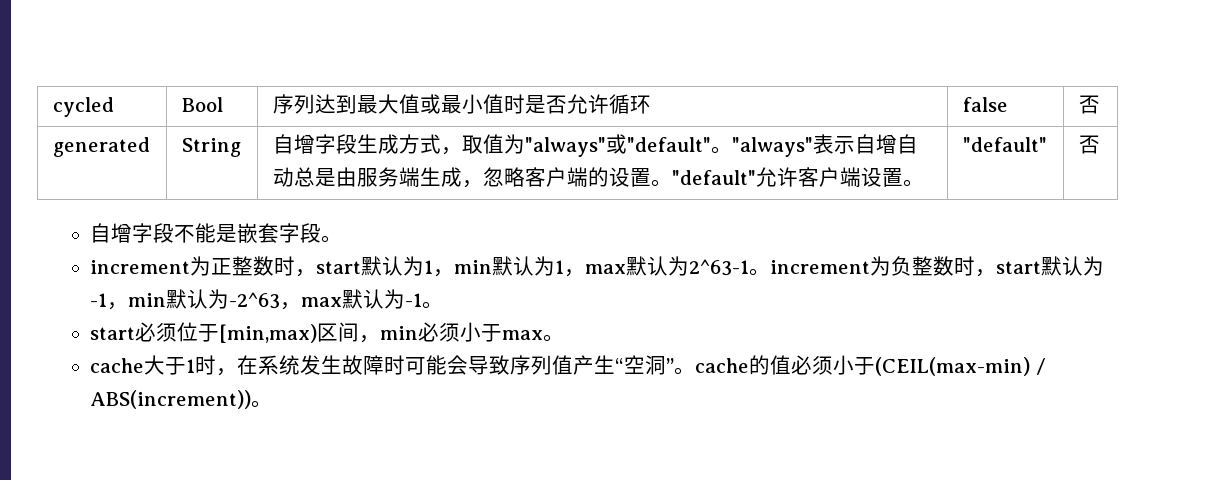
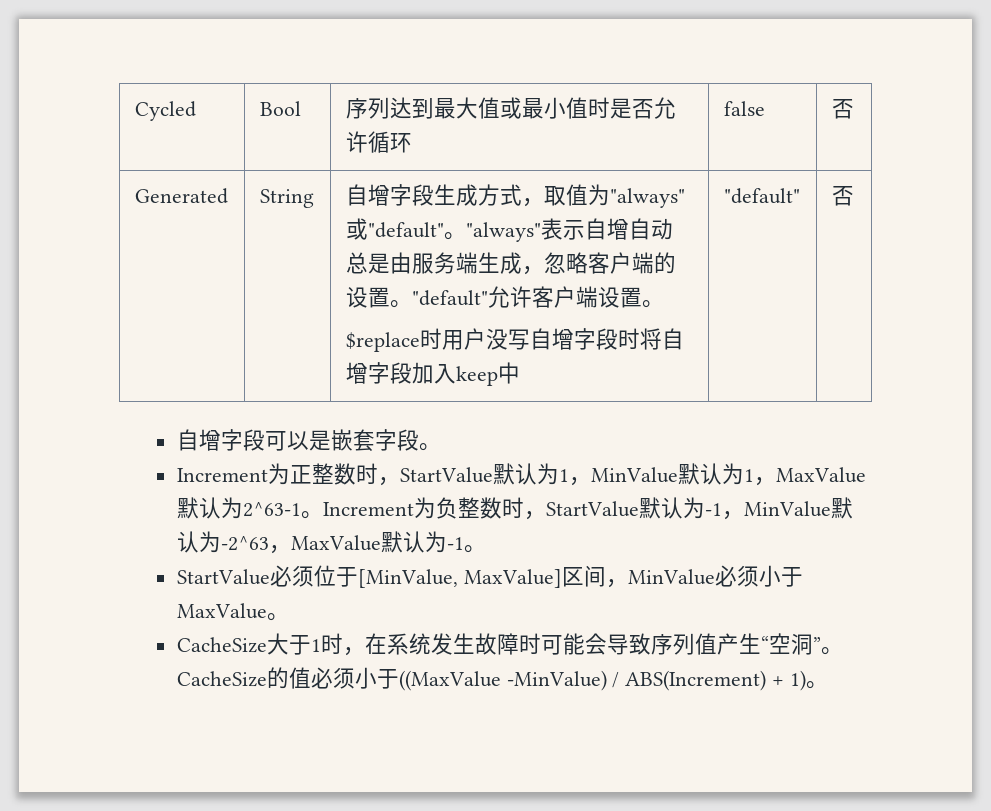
[52,97,114,117] cycled -> [134,101,196,121] Cycled
[52,137,150,157] generated -> [134,188,228,204] Generated
(924, 183) none -> [345,328,684,352] [345,362,520,386] // $replace时用户没写自增字段时将自增字段加入keep中
[174,223,217,243] 不能 -> [264,431,309,451] 可以
[90,260,191,274] increment -> [176,468,268,482] Increment
[316,256,627,277] start默认为1，min默认为1，max -> [399,463,866,486] StartValue默认为1，MinValue默认为1，MaxValue
[770,260,871,274] increment -> [322,502,414,516] Increment
[996,261,1042,274] start -> [545,501,639,517] StartValue
[128,293,167,307] min -> [743,501,831,517] MinValue
[301,297,343,307] max -> [290,535,381,551] MaxValue
[90,327,136,340] start -> [176,569,270,585] StartValue
[219,322,565,343] [90,358,145,373] [min,max)区间，min必须小于max。 // cache -> [357,565,803,588] [176,603,289,621] [176,637,267,653] [MinValue, MaxValue]区间，MinValue必须小于MaxValue。 // CacheSize
[695,358,750,373] cache -> [176,671,267,687] CacheSize
[875,357,1046,376] [90,390,252,409] (CEIL(max-min) / ABS(increment)) -> [398,670,806,691] ((MaxValue -MinValue) / ABS(Increment) + 1)

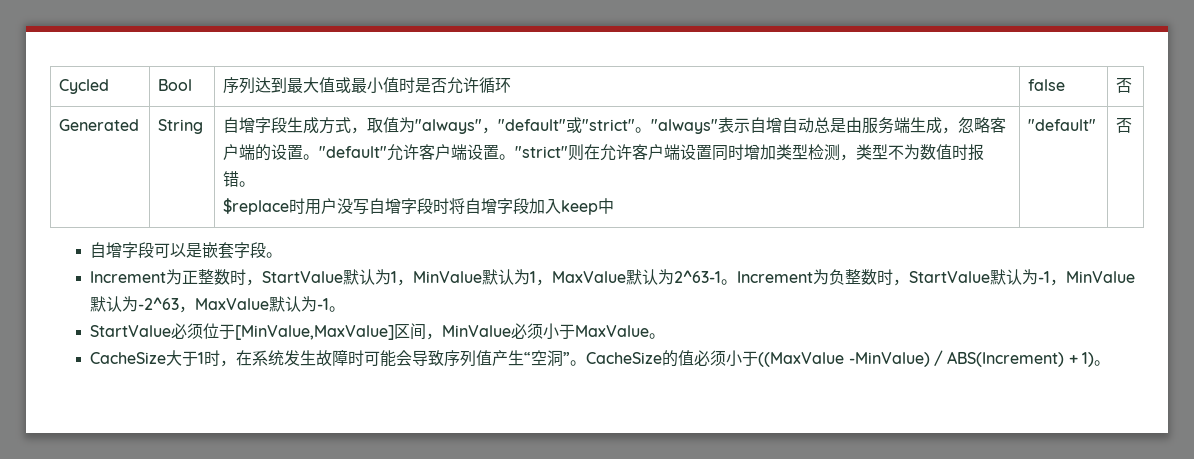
[345,218,444,240] 或"default" -> [482,117,636,134] ，"default"或"strict"
(664, 304) none -> [515,144,985,161] [223,171,256,187] "strict"则在允许客户端设置同时增加类型检测，类型不为数值时报错。
[357,569,562,588] [MinValue, MaxValue] -> [235,325,395,340] [MinValue,MaxValue]

